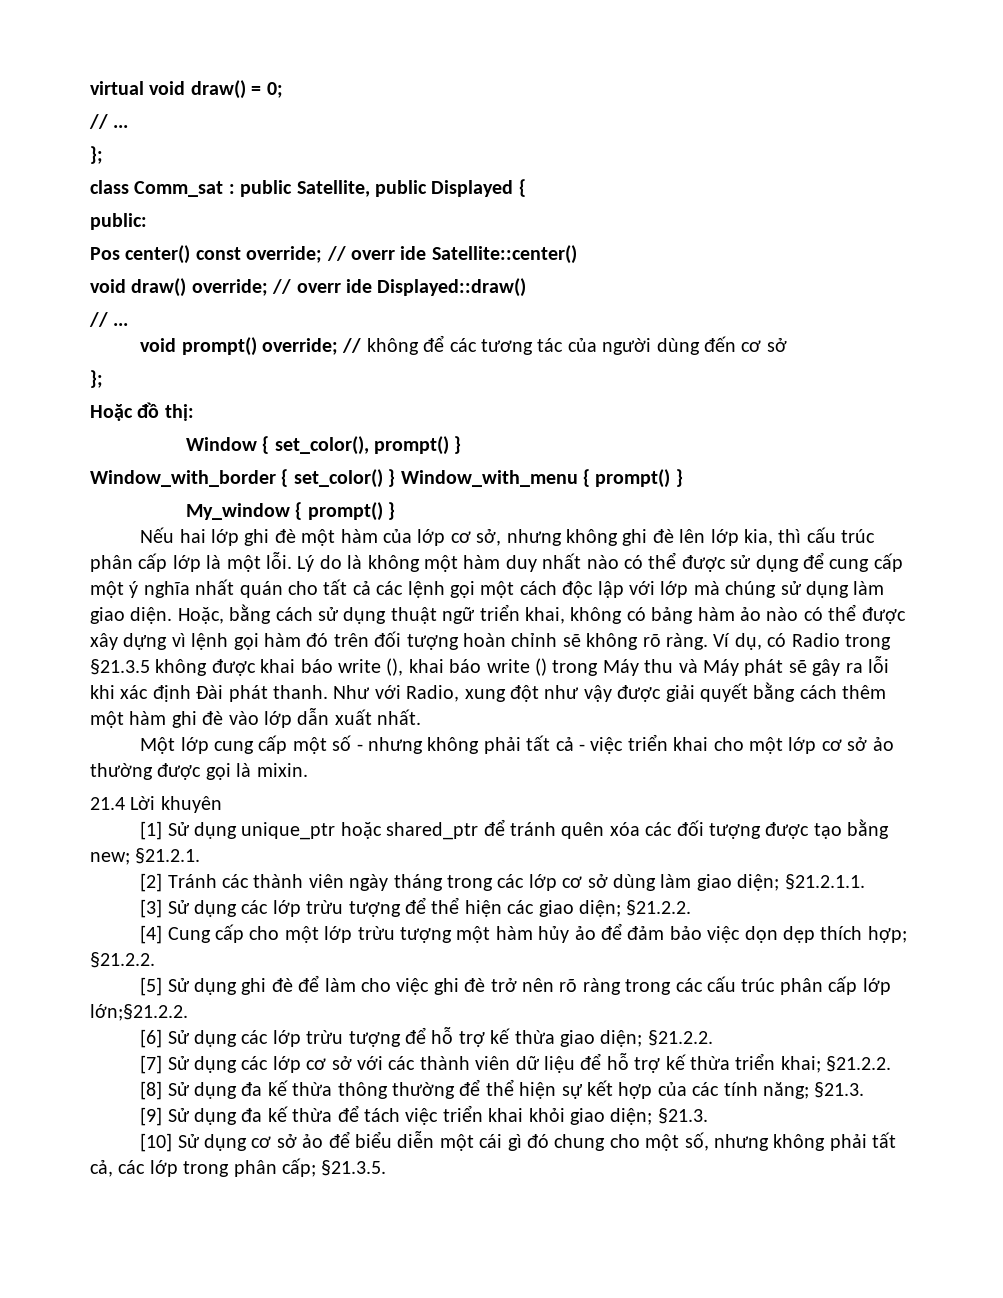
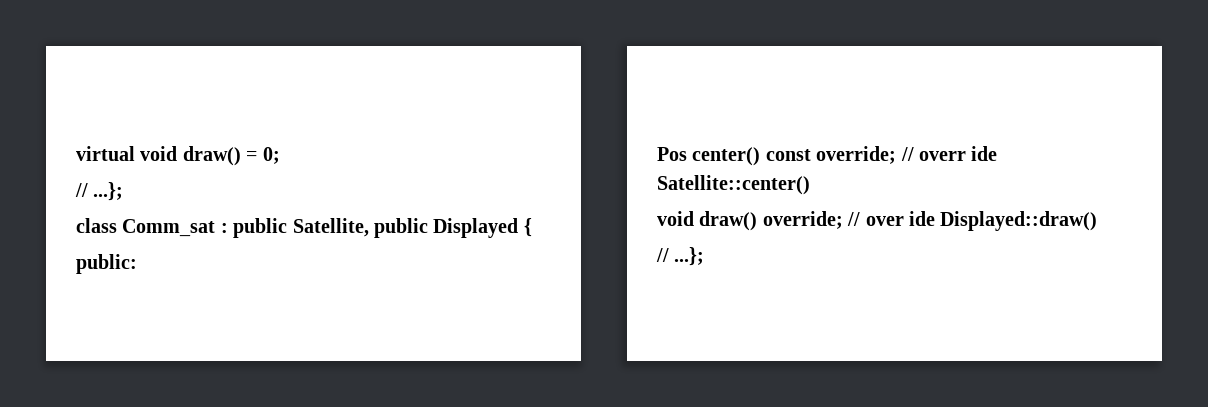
[113,125,129,128] [90,146,103,164] ... // }; -> [93,182,124,201] ...};
[296,283,341,293] overr -> [865,216,904,226] over
[113,323,129,326] [140,335,787,356] [90,370,103,388] [90,402,194,421] [185,436,462,455] [90,469,683,488] [185,502,396,521] [140,527,876,546] [90,552,903,572] [90,579,885,598] [90,604,906,624] [90,631,891,650] [90,656,889,676] [90,682,887,702] [90,708,422,728] [140,734,894,754] [90,763,308,780] [90,796,222,813] [140,819,890,840] [90,848,201,865] [140,873,865,892] [140,897,692,918] [140,923,907,944] [90,952,155,968] [140,975,891,996] [90,1004,188,1021] [140,1027,713,1048] [140,1053,892,1074] [140,1079,865,1100] [140,1105,708,1126] [140,1131,897,1152] [90,1158,387,1177] ... // void prompt() override; // không để các tương tác của người dùng đến cơ sở // }; // Hoặc đồ thị: // Window { set_color(), prompt() } // Window_with_border { set_color() } Window_with_menu { prompt() } // My_window { prompt() } // Nếu hai lớp ghi đè một hàm của lớp cơ sở, nhưng không ghi đè lên lớp kia, thì cấu trúc phân cấp lớp là một lỗi. Lý do là không một hàm duy nhất nào có thể được sử dụng để cung cấp một ý nghĩa nhất quán cho tất cả các lệnh gọi một cách độc lập với lớp mà chúng sử dụng làm giao diện. Hoặc, bằng cách sử dụng thuật ngữ triển khai, không có bảng hàm ảo nào có thể được xây dựng vì lệnh gọi hàm đó trên đối tượng hoàn chỉnh sẽ không rõ ràng. Ví dụ, có Radio trong §21.3.5 không được khai báo write (), khai báo write () trong Máy thu và Máy phát sẽ gây ra lỗi khi xác định Đài phát thanh. Như với Radio, xung đột như vậy được giải quyết bằng cách thêm một hàm ghi đè vào lớp dẫn xuất nhất. // Một lớp cung cấp một số - nhưng không phải tất cả - việc triển khai cho một lớp cơ sở ảo thường được gọi là mixin. // 21.4 Lời khuyên // [1] Sử dụng unique_ptr hoặc shared_ptr để tránh quên xóa các đối tượng được tạo bằng new; §21.2.1. // [2] Tránh các thành viên ngày tháng trong các lớp cơ sở dùng làm giao diện; §21.2.1.1. // [3] Sử dụng các lớp trừu tượng để thể hiện các giao diện; §21.2.2. // [4] Cung cấp cho một lớp trừu tượng một hàm hủy ảo để đảm bảo việc dọn dẹp thích hợp; §21.2.2. // [5] Sử dụng ghi đè để làm cho việc ghi đè trở nên rõ ràng trong các cấu trúc phân cấp lớp lớn;§21.2.2. // [6] Sử dụng các lớp trừu tượng để hỗ trợ kế thừa giao diện; §21.2.2. // [7] Sử dụng các lớp cơ sở với các thành viên dữ liệu để hỗ trợ kế thừa triển khai; §21.2.2. // [8] Sử dụng đa kế thừa thông thường để thể hiện sự kết hợp của các tính năng; §21.3. // [9] Sử dụng đa kế thừa để tách việc triển khai khỏi giao diện; §21.3. // [10] Sử dụng cơ sở ảo để biểu diễn một cái gì đó chung cho một số, nhưng không phải tất cả, các lớp trong phân cấp; §21.3.5. -> [674,247,705,266] ...};

